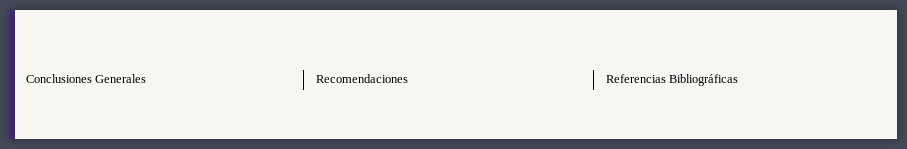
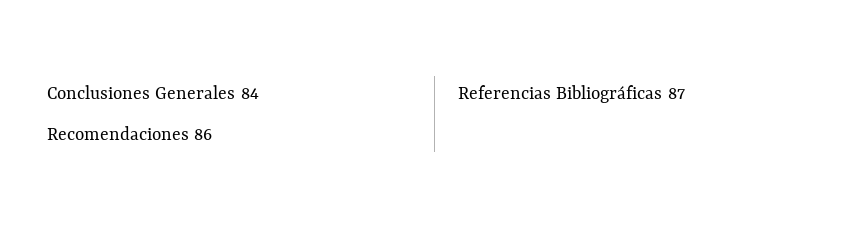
(147, 78) none -> [240,88,259,99] 84
(408, 78) none -> [194,129,213,140] 86
(739, 80) none -> [667,88,685,99] 87

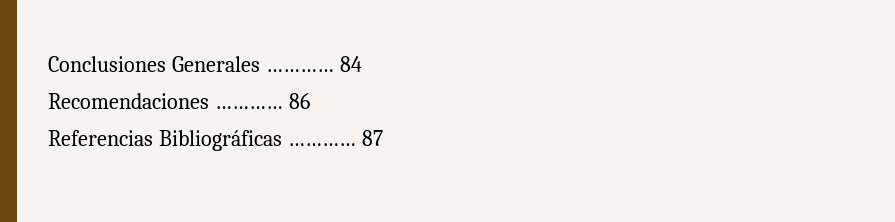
(236, 92) none -> [265,69,334,72] …………
(189, 133) none -> [214,106,283,109] …………
(663, 94) none -> [287,143,356,146] …………

